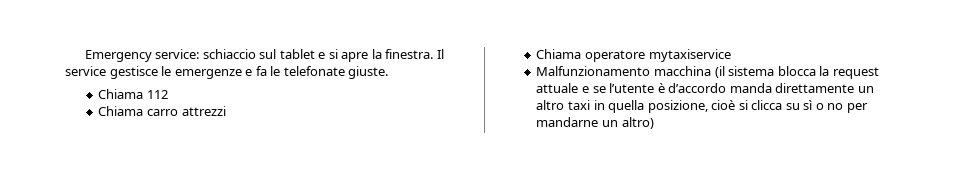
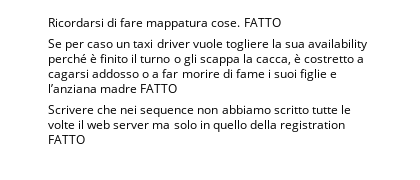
[84,49,444,62] [65,66,389,79] [98,89,169,99] [98,106,226,116] [536,49,731,62] [536,66,879,79] [536,83,874,93] [536,100,868,113] [536,117,654,129] Emergency service: schiaccio sul tablet e si apre la finestra. Il service gestisce le emergenze e fa le telefonate giuste. // Chiama 112 // Chiama carro attrezzi // Chiama operatore mytaxiservice // Malfunzionamento macchina (il sistema blocca la request attuale e se l’utente è d’accordo manda direttamente un altro taxi in quella posizione, cioè si clicca su sì o no per mandarne un altro) -> [48,18,281,30] [48,39,369,51] [48,54,365,66] [48,69,338,81] [48,84,178,93] [48,105,351,117] [48,120,345,132] [48,135,85,144] Ricordarsi di fare mappatura cose. FATTO // Se per caso un taxi driver vuole togliere la sua availability perché è finito il turno o gli scappa la cacca, è costretto a cagarsi addosso o a far morire di fame i suoi figlie e l’anziana madre FATTO // Scrivere che nei sequence non abbiamo scritto tutte le volte il web server ma solo in quello della registration FATTO

